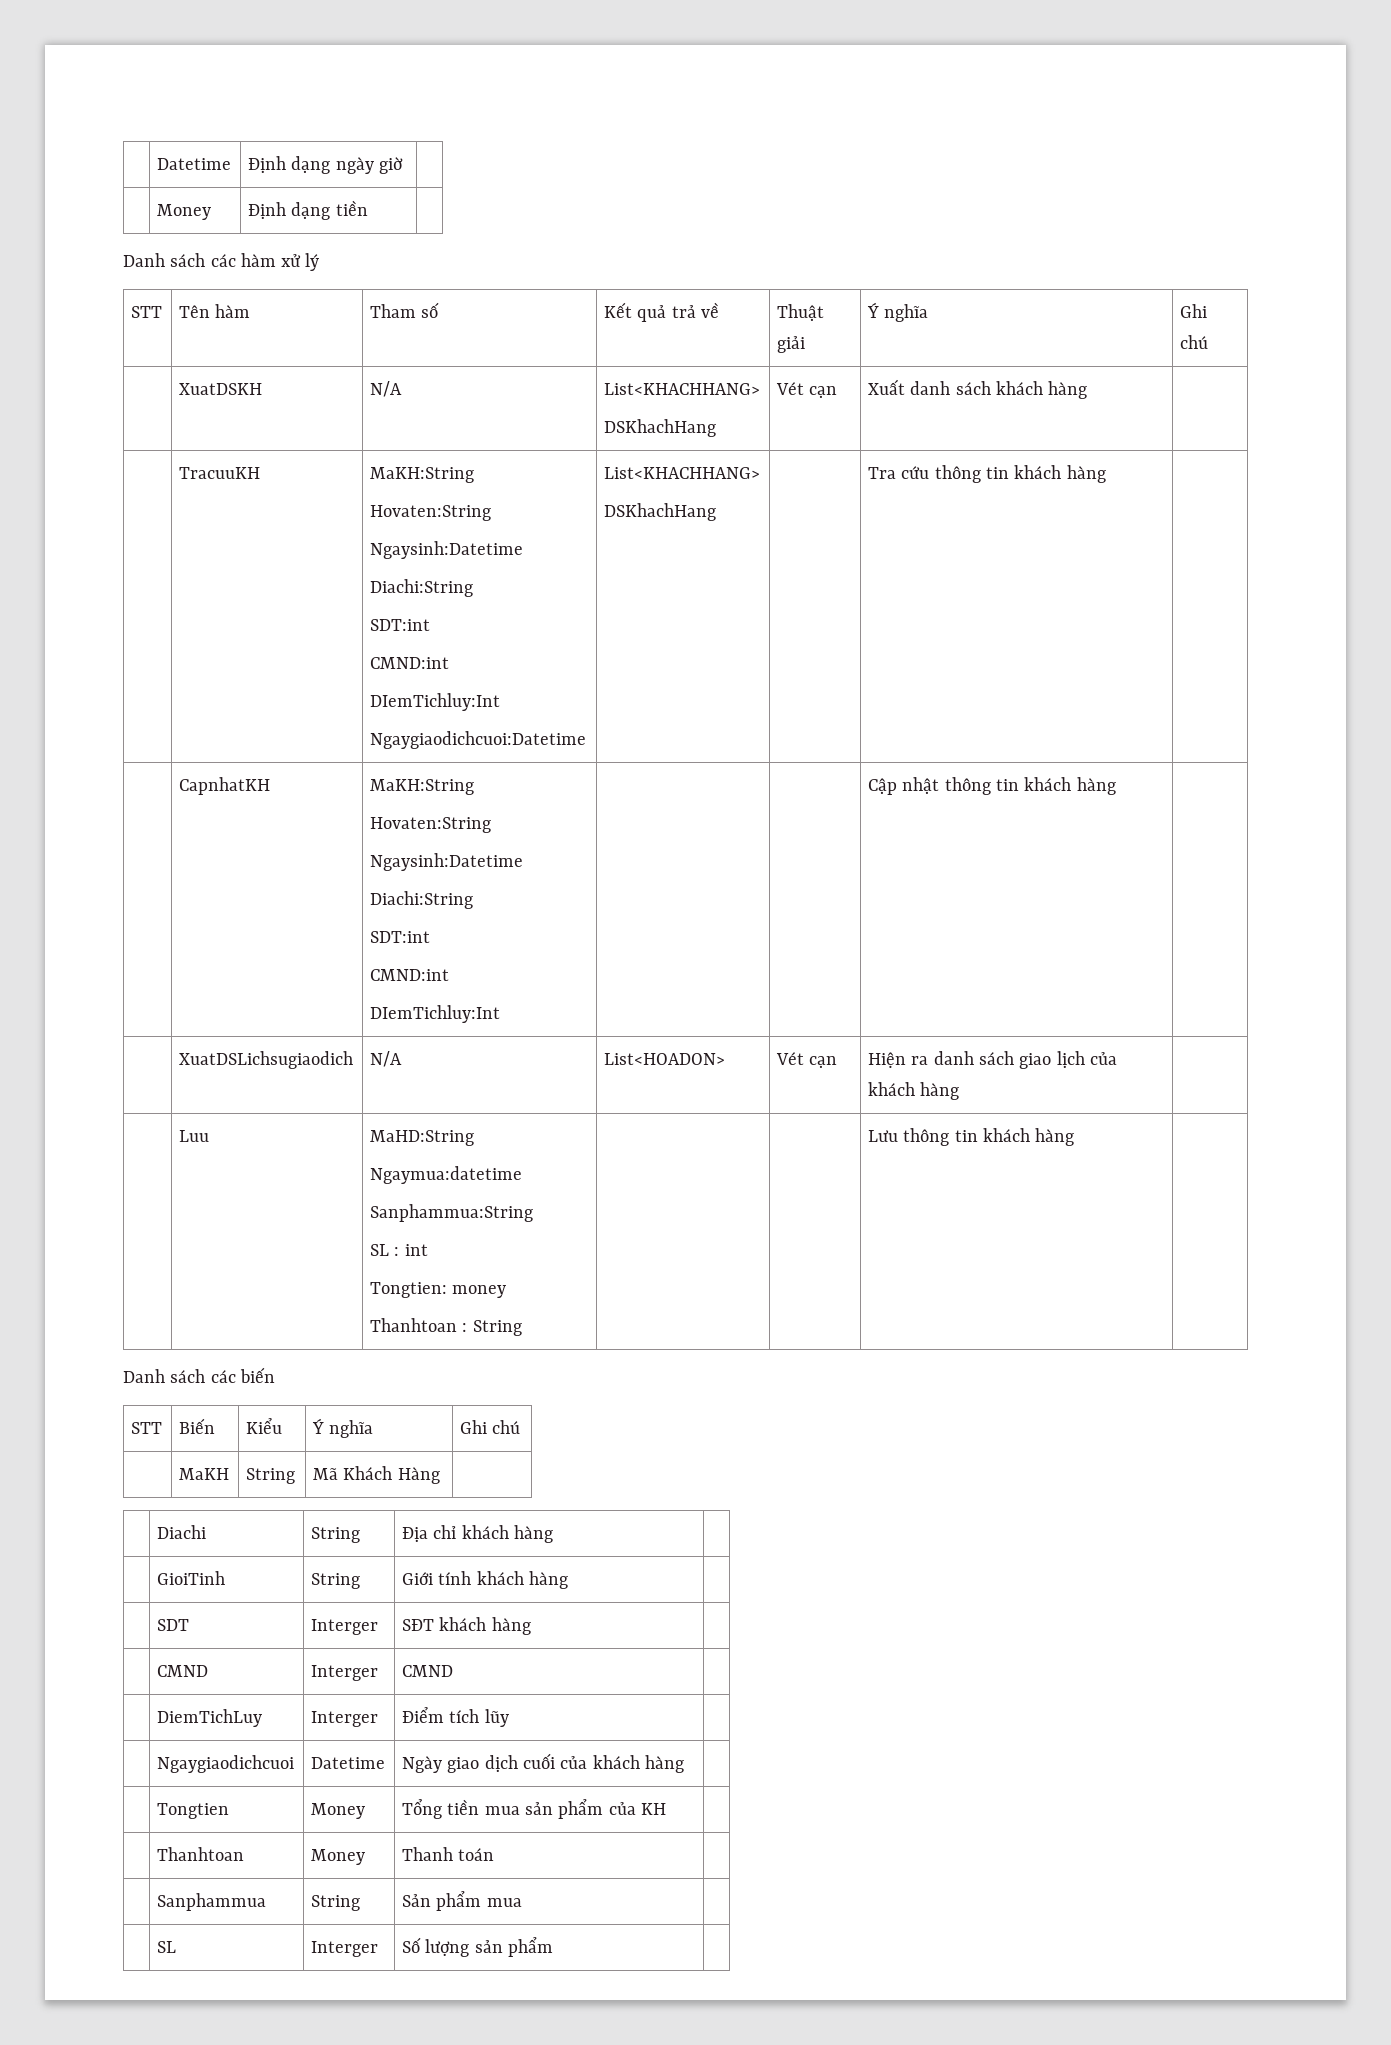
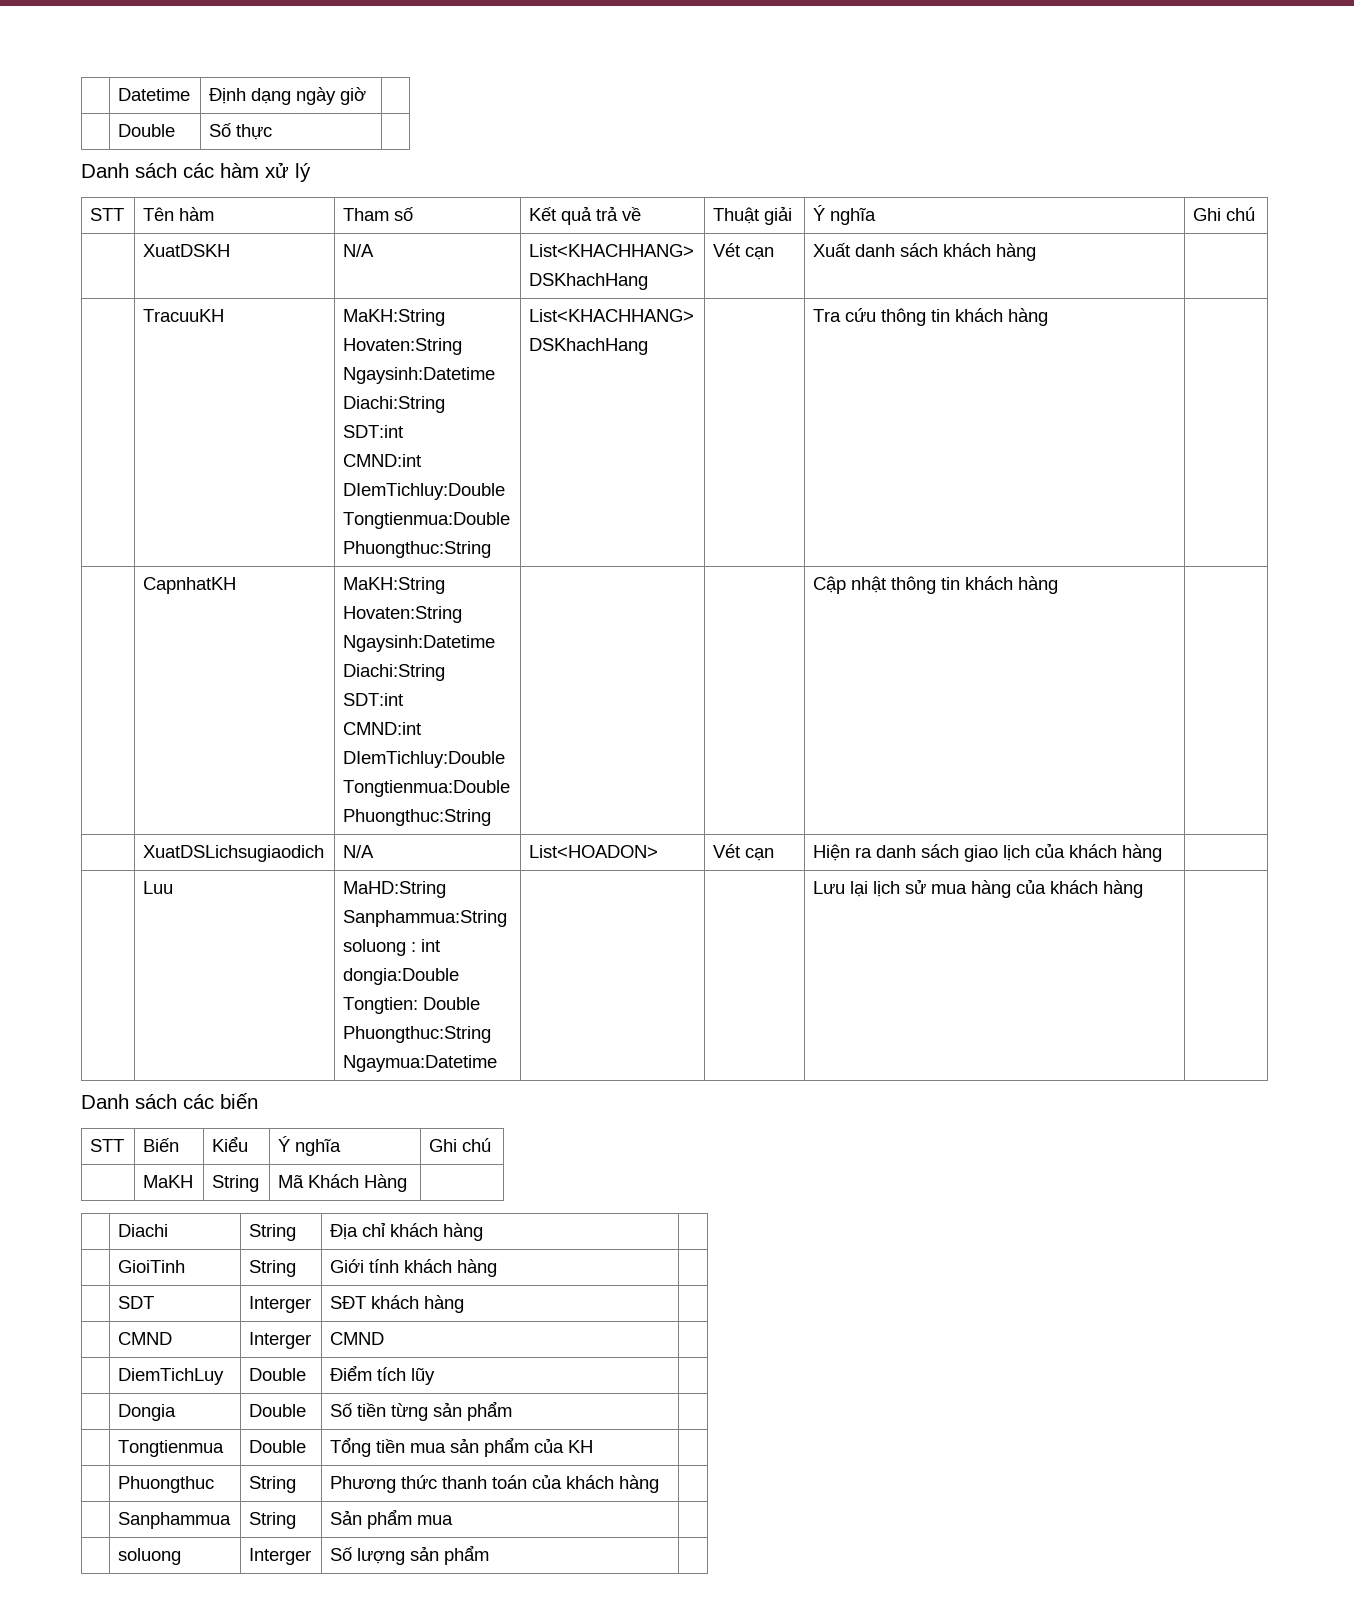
[157,204,212,220] [248,200,368,220] Money | Định dạng tiền -> [118,124,176,137] [209,123,273,140] Double | Số thực
[370,693,501,711] [370,731,587,749] DIemTichluy:Int // Ngaygiaodichcuoi:Datetime -> [343,483,506,500] [343,512,511,529] [343,541,492,558] DIemTichluy:Double // Tongtienmua:Double // Phuongthuc:String
[370,1005,501,1023] DIemTichluy:Int -> [343,751,506,768] [343,780,511,797] [343,809,492,826] DIemTichluy:Double // Tongtienmua:Double // Phuongthuc:String
[370,1166,523,1184] // Ngaymua:datetime -> (447, 889) none
[370,1244,390,1256] SL -> [343,939,407,956] soluong
(428, 1250) none -> [343,968,460,985] // dongia:Double
[452,1285,507,1298] [370,1318,522,1336] [868,1128,978,1146] money // Thanhtoan : String | | | Lưu thông tin -> [423,997,481,1010] [343,1026,492,1043] [343,1055,498,1072] [813,879,1047,898] Double // Phuongthuc:String // Ngaymua:Datetime | | | Lưu lại lịch sử mua hàng của
[311,1711,379,1727] Interger -> [249,1368,307,1381] Double
[157,1755,295,1773] [311,1757,386,1769] [402,1753,684,1773] [157,1803,230,1819] [311,1803,366,1819] Ngaygiaodichcuoi | Datetime | Ngày giao dịch cuối của khách hàng | // | Tongtien | Money -> [118,1404,177,1421] [249,1404,307,1417] [330,1401,513,1421] [118,1440,225,1457] [249,1440,307,1453] Dongia | Double | Số tiền từng sản phẩm | // | Tongtienmua | Double
[157,1847,245,1861] [311,1849,366,1865] [402,1847,495,1861] Thanhtoan | Money | Thanh toán -> [118,1476,215,1493] [249,1476,297,1493] [330,1474,660,1493] Phuongthuc | String | Phương thức thanh toán của khách hàng
[157,1941,177,1953] SL -> [118,1548,182,1565] soluong

